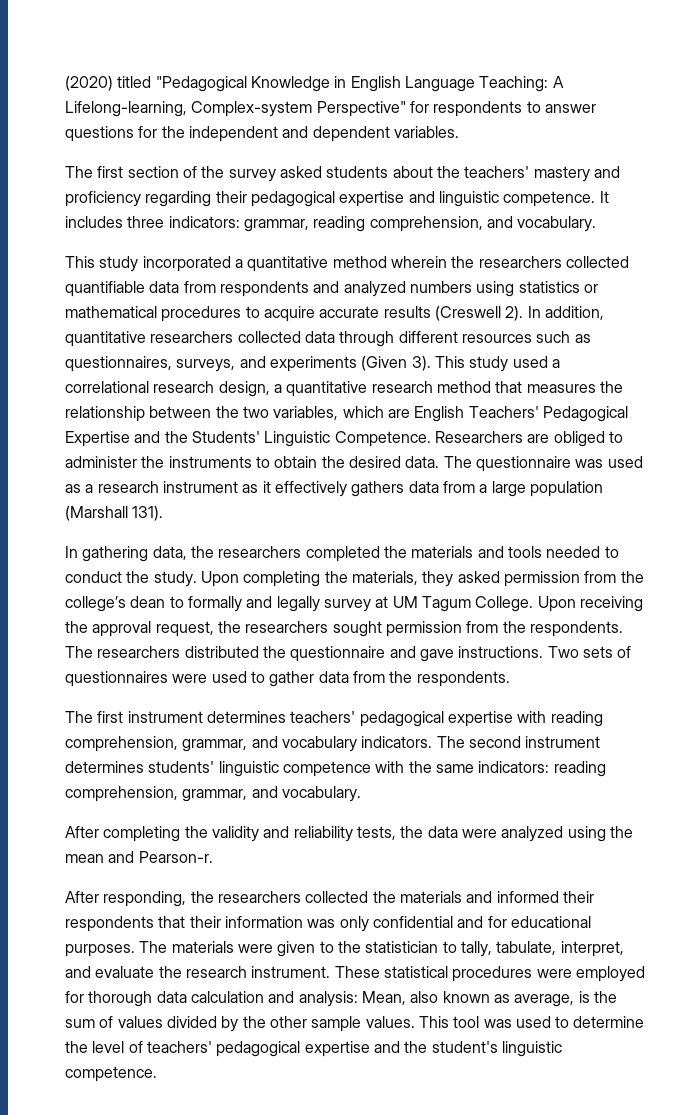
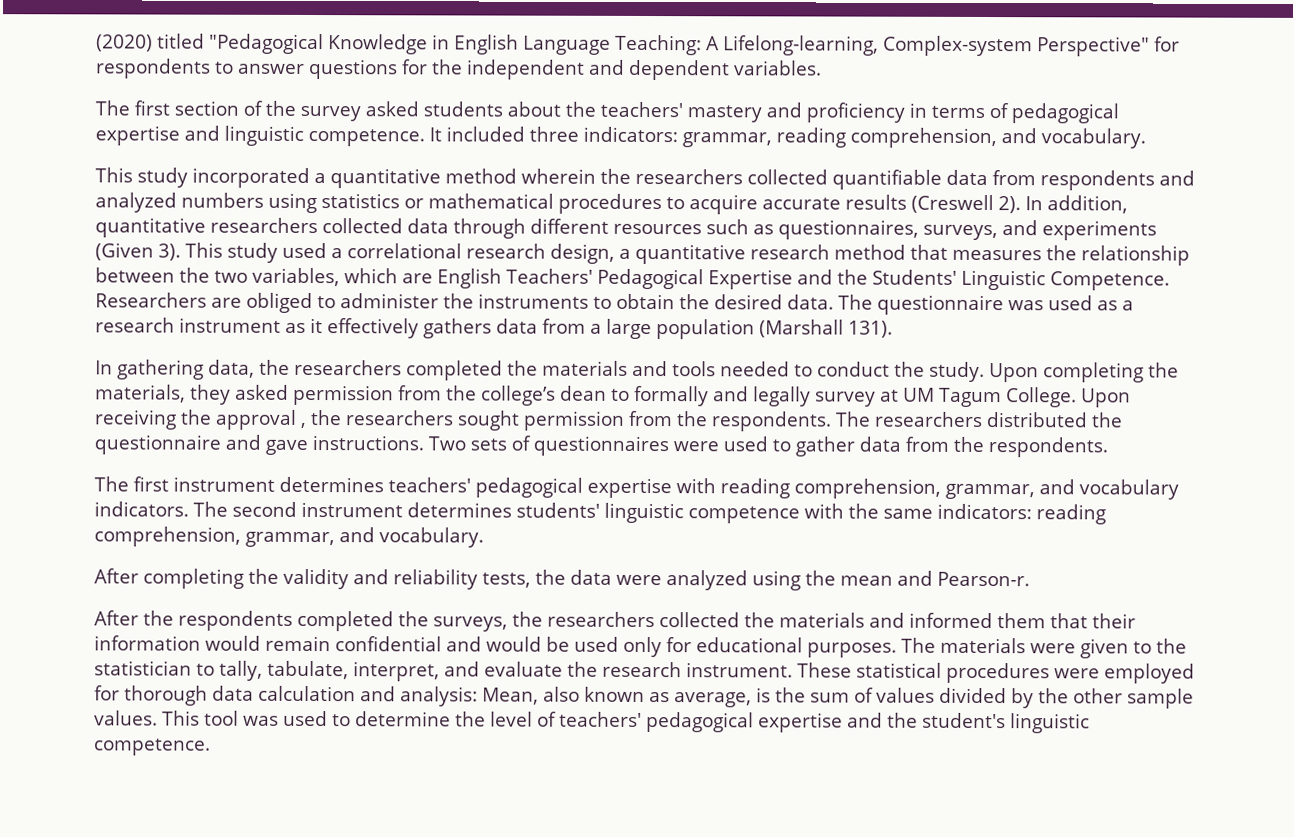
[145,191,247,207] regarding their -> [909,102,1009,119] in terms of
[65,216,123,228] includes -> [446,126,525,142] included
[155,621,214,637] request, -> [300,422,306,428] ,
[103,891,187,907] responding, -> [143,610,508,632] the respondents completed the surveys,
[562,891,594,903] [65,916,154,932] their respondents -> [997,613,1046,629] them
[307,916,484,932] was only confidential and -> [205,635,662,658] would remain confidential and would be used only

